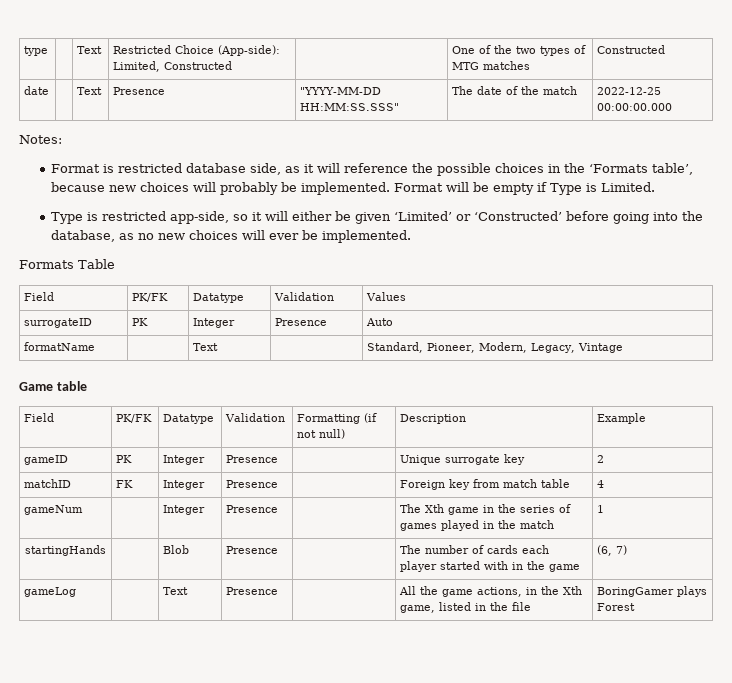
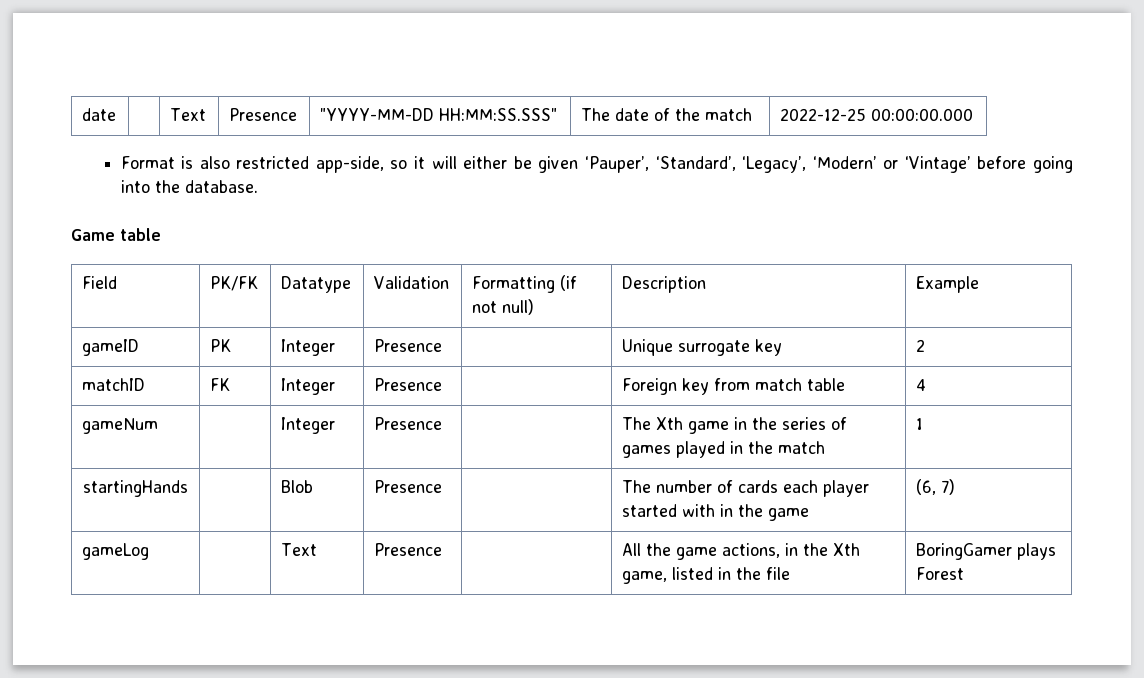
[24,46,49,56] [77,46,103,54] [113,45,281,56] [113,61,233,72] [452,45,587,56] [452,61,531,70] [597,45,666,54] type | | Text | Restricted Choice (App-side): Limited, Constructed | | One of the two types of MTG matches | Constructed // -> (82, 114) none
[19,135,62,144] // Notes: -> (974, 114) none
[118,163,694,176] [51,182,656,195] [51,212,99,224] restricted database side, as it will reference the possible choices in the ‘Formats table’, because new choices will probably be implemented. Format will be empty if Type is Limited. // Type is -> [199,156,230,169] also
[394,211,704,224] [51,230,412,243] [19,259,115,269] [24,292,55,301] [132,293,169,302] [193,293,245,303] [274,292,335,301] [366,292,407,301] [24,318,93,328] [132,318,149,326] [193,318,236,328] [275,318,328,326] [366,318,394,326] [24,342,96,351] [193,343,219,351] [367,342,624,353] ‘Limited’ or ‘Constructed’ before going into the database, as no new choices will ever be implemented. // Formats Table // Field | PK/FK | Datatype | Validation | Values // surrogateID | PK | Integer | Presence | Auto // formatName | | Text | | Standard, Pioneer, Modern, Legacy, Vintage -> [584,156,1073,173] [120,180,258,193] ‘Pauper’, ‘Standard’, ‘Legacy’, ‘Modern’ or ‘Vintage’ before going into the database.

